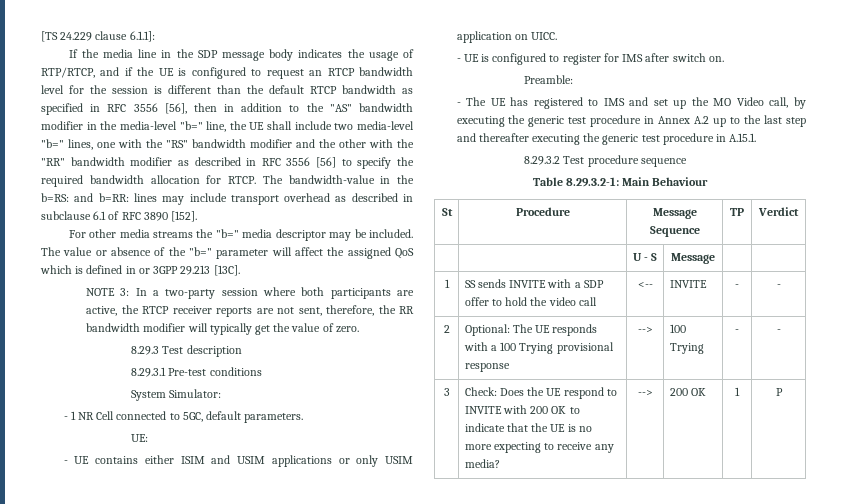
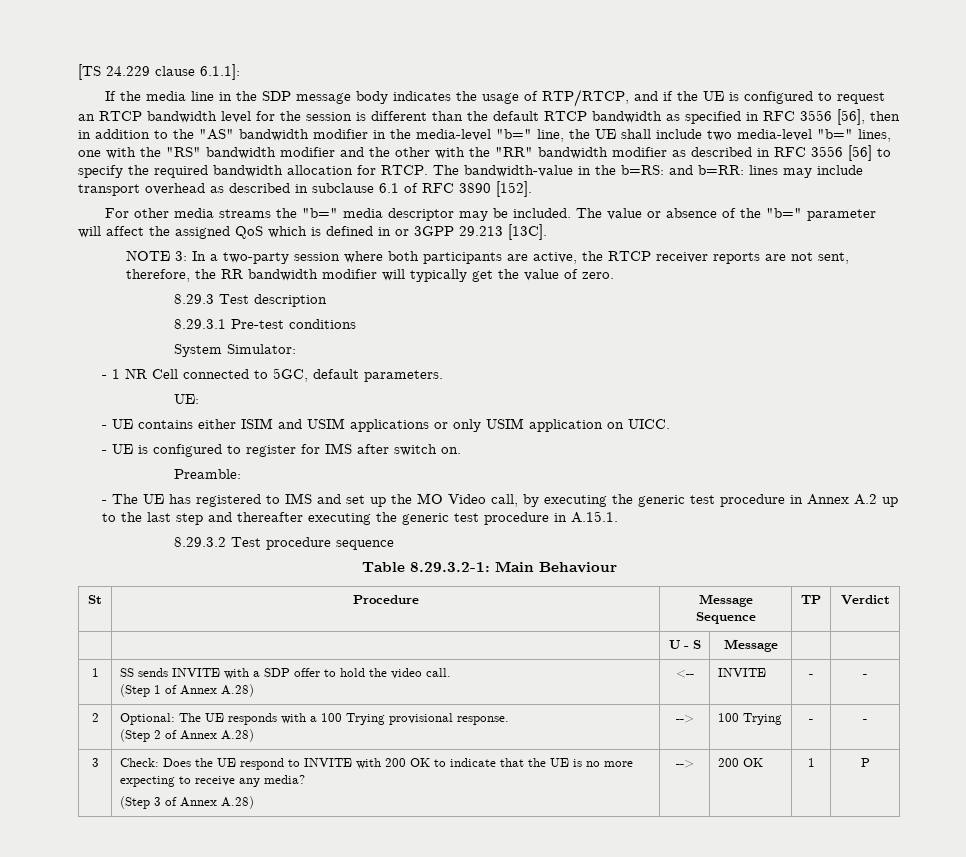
[578,297,597,306] call -> [426,668,452,677] [120,684,255,697] call. // (Step 1 of Annex A.28)
[464,363,510,372] response -> [457,716,510,725] [120,729,255,742] response. // (Step 2 of Annex A.28)
(500, 463) none -> [120,796,255,809] // (Step 3 of Annex A.28)

